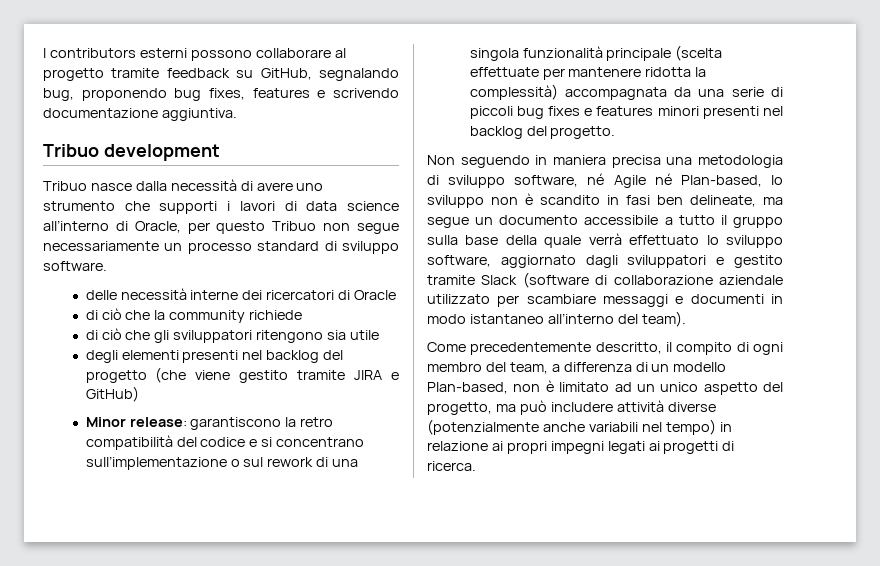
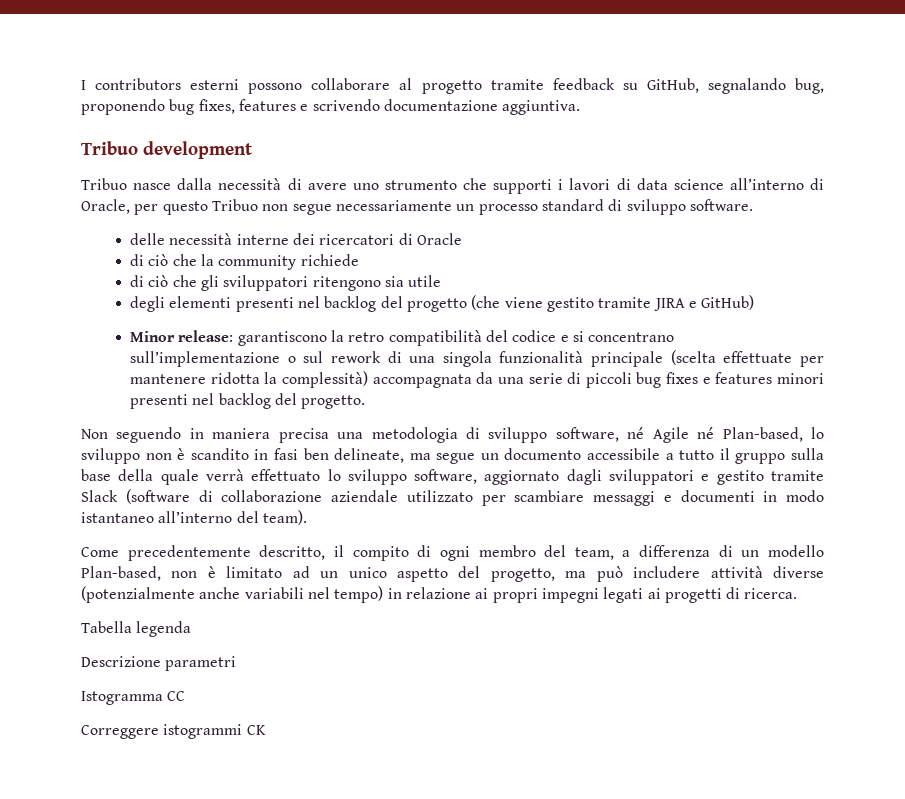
(476, 466) none -> [81,621,192,637] [81,656,237,671] [81,691,186,705] [81,724,266,739] // Tabella legenda // Descrizione parametri // Istogramma CC // Correggere istogrammi CK

